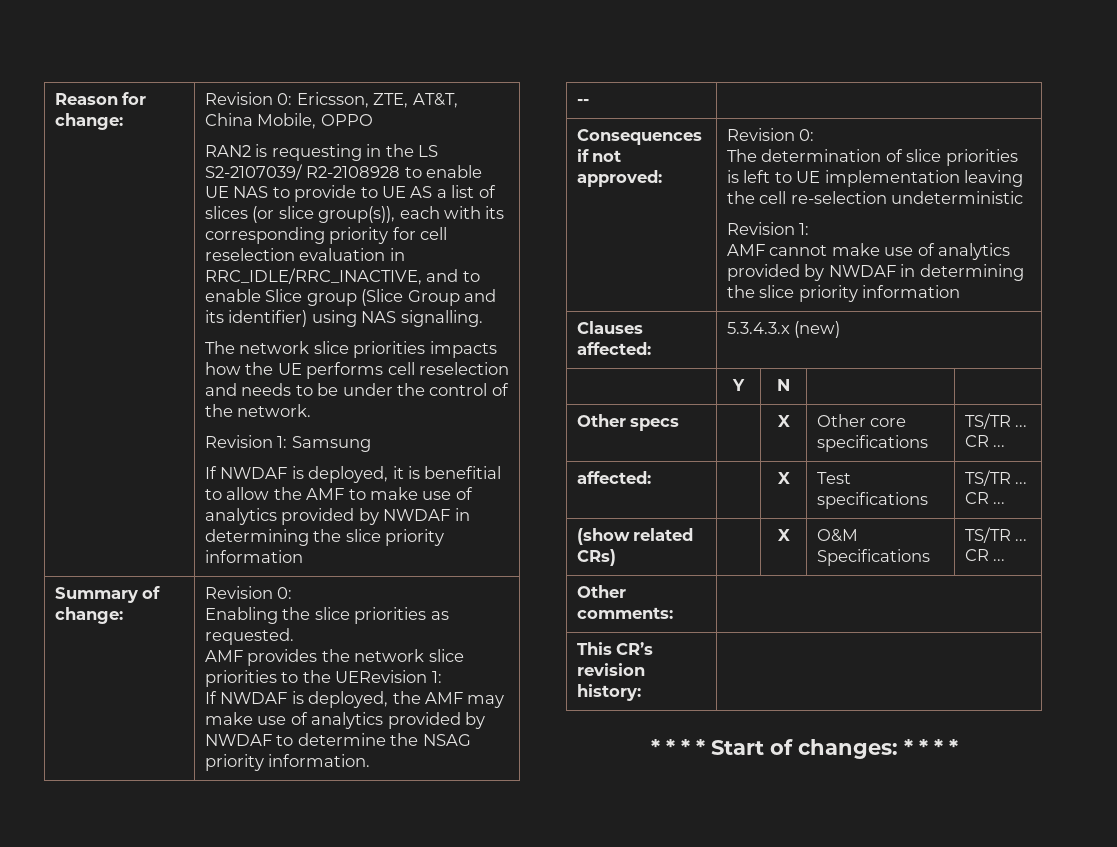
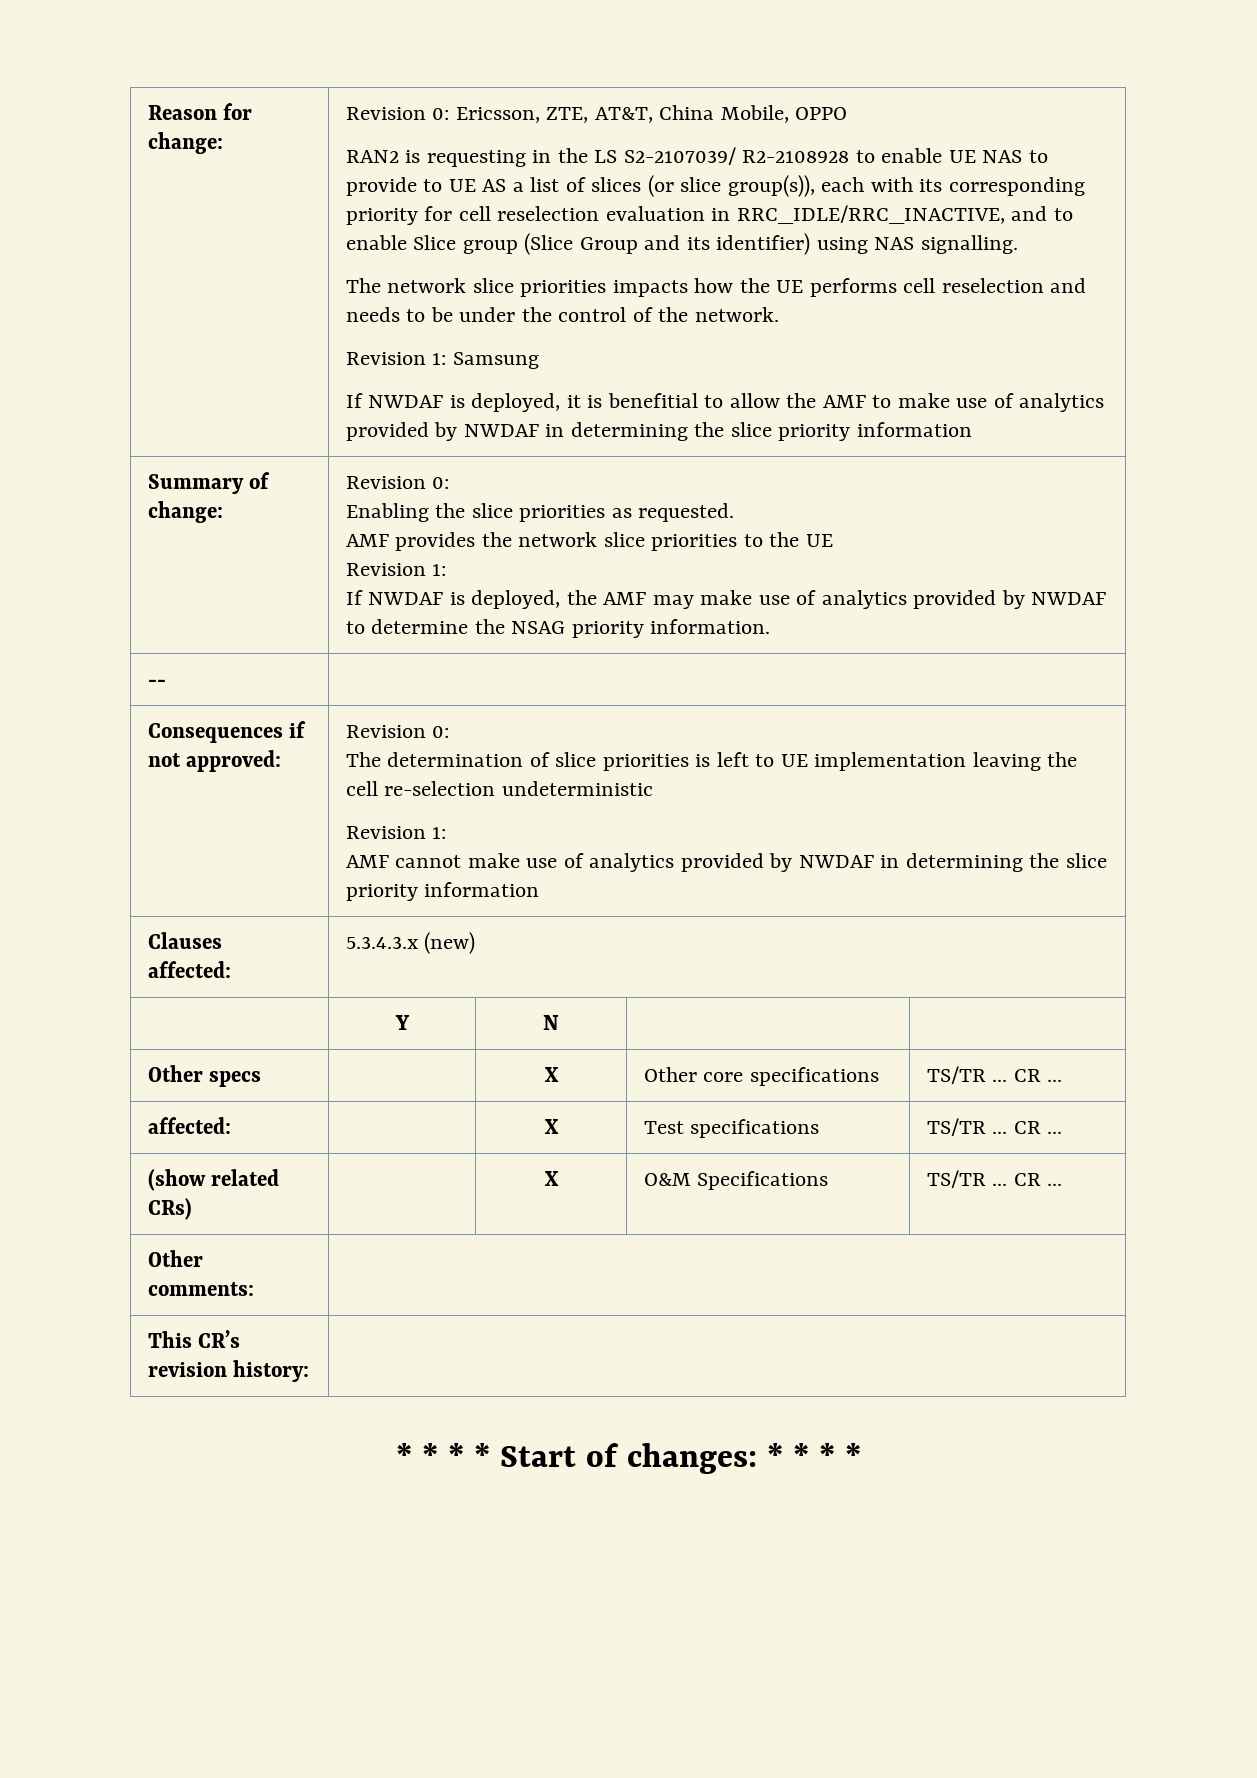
[335,670,428,683] UERevision -> [805,534,833,547] [345,563,426,576] UE // Revision

